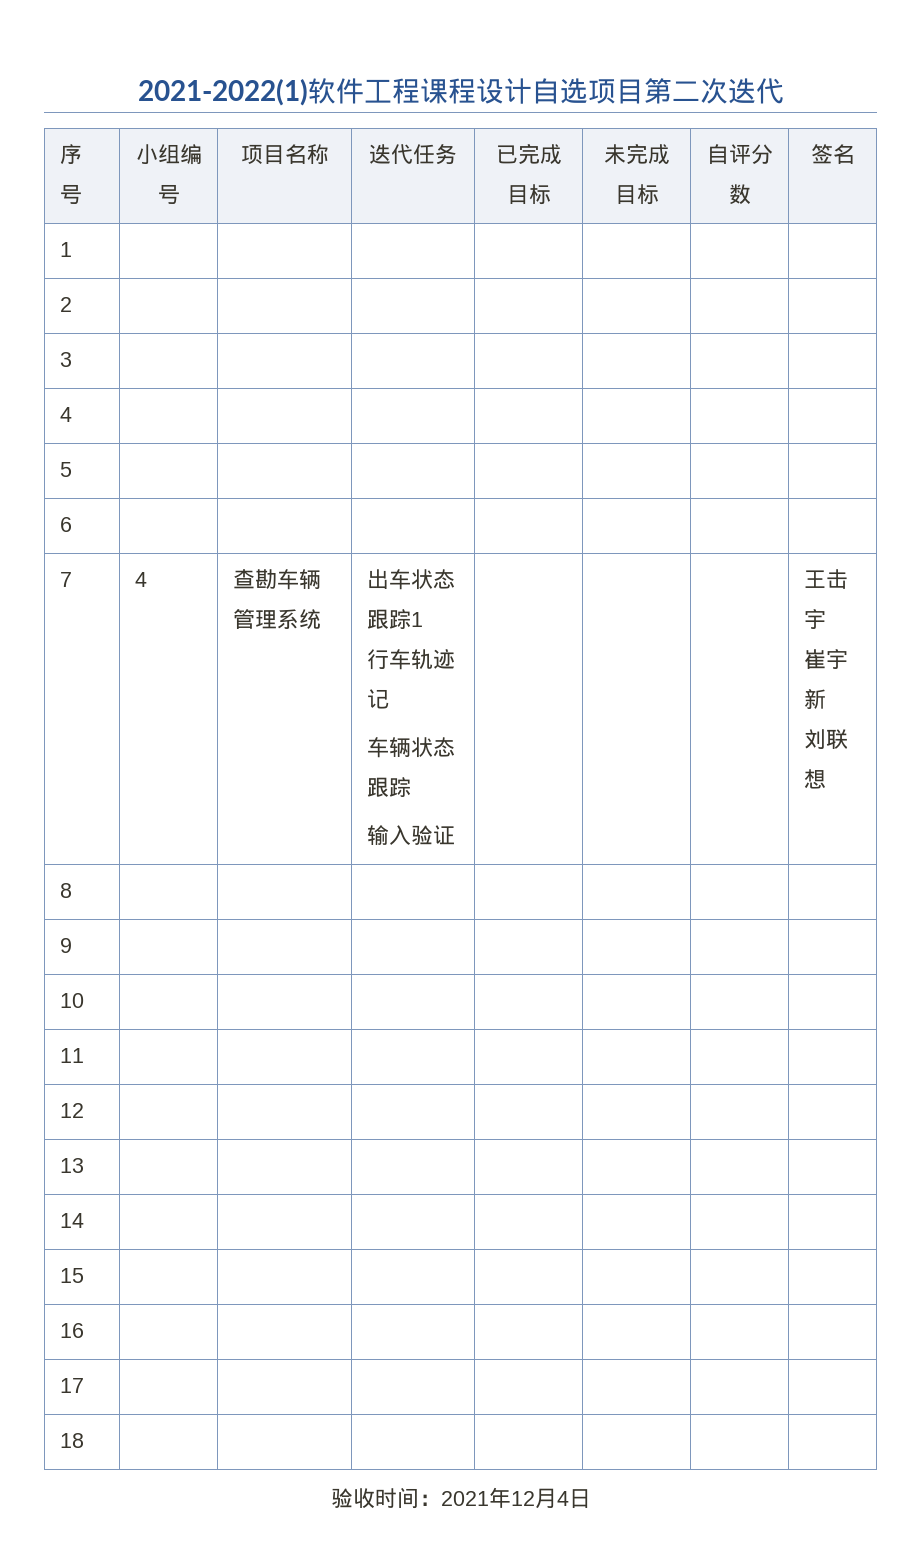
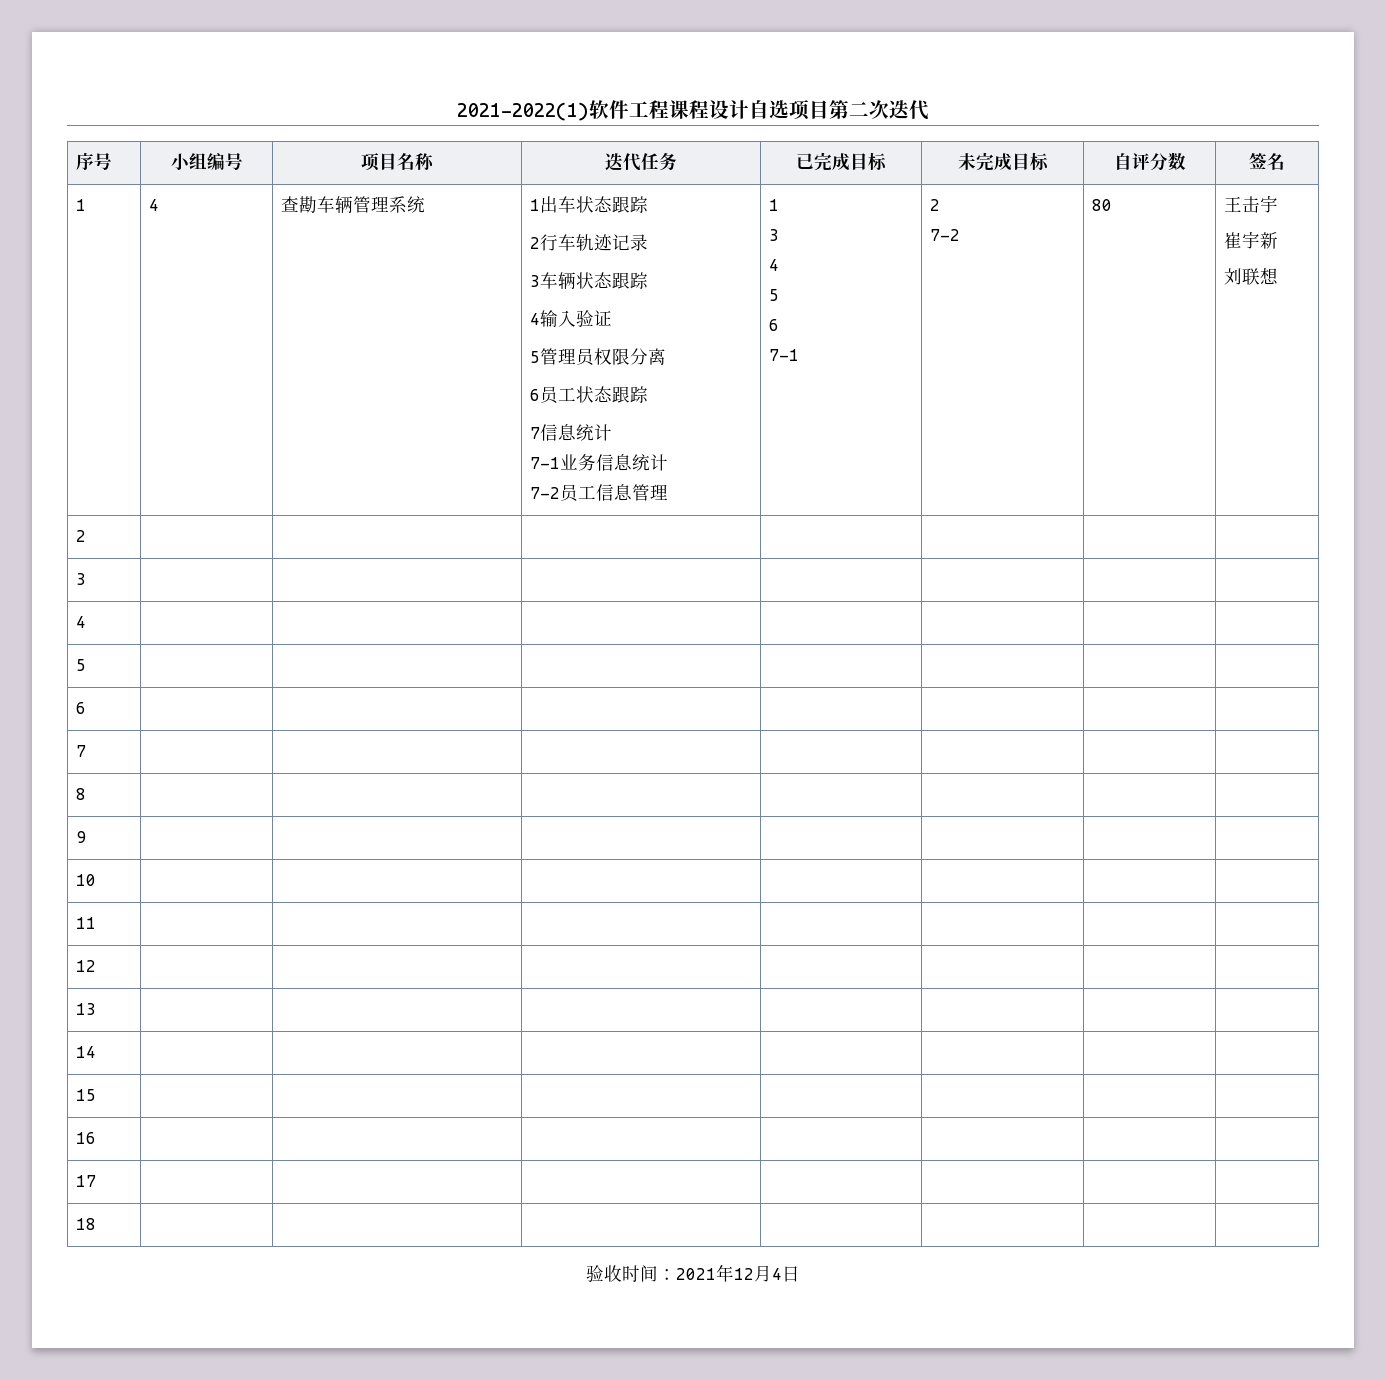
(73, 249) | | | | | | -> [148,199,159,211] [280,196,425,214] [529,196,648,213] [529,234,648,251] [529,272,648,290] [529,310,612,327] [529,348,666,366] [529,386,648,404] [529,424,612,441] [529,454,668,471] [529,484,668,502] [768,199,779,211] [768,229,779,241] [768,259,779,271] [768,289,779,301] [768,319,779,331] [768,349,799,361] [929,199,940,211] [929,229,960,241] [1091,199,1112,211] [1223,195,1278,213] [1223,231,1278,249] [1223,267,1278,285] 4 | 查勘车辆管理系统 | 1出车状态跟踪 // 2行车轨迹记录 // 3车辆状态跟踪 // 4输入验证 // 5管理员权限分离 // 6员工状态跟踪 // 7信息统计 // 7-1业务信息统计 // 7-2员工信息管理 | 1 // 3 // 4 // 5 // 6 // 7-1 | 2 // 7-2 | 80 | 王击宇 // 崔宇新 // 刘联想
[135,572,148,587] [233,569,322,590] [233,609,322,629] [367,569,456,590] [367,609,424,629] [367,649,456,670] [367,689,390,709] [367,737,456,758] [367,777,412,797] [367,825,456,845] [804,569,849,589] [804,609,827,629] [804,649,849,669] [804,689,827,709] [804,729,849,749] [804,769,827,789] 4 | 查勘车辆管理系统 | 出车状态跟踪1 // 行车轨迹记 // 车辆状态跟踪 // 输入验证 | | | | 王击宇 // 崔宇新 // 刘联想 -> (86, 751) | | | | | |

